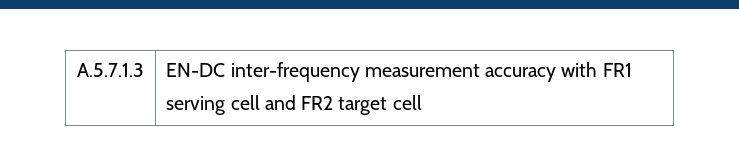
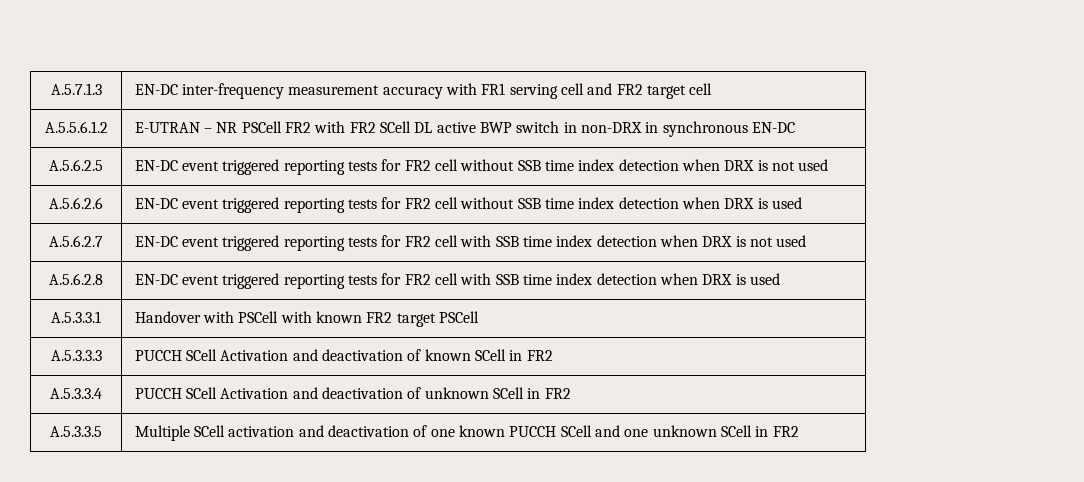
(422, 102) none -> [44,121,108,133] [134,121,795,137] [49,159,103,171] [134,159,829,175] [49,197,103,209] [134,197,802,213] [49,235,103,247] [134,235,807,251] [49,273,103,285] [134,273,780,289] [51,311,101,323] [134,311,480,327] [50,350,102,361] [134,349,553,361] [50,388,102,399] [134,387,571,399] [50,426,102,437] [134,425,799,441] // A.5.5.6.1.2 | E-UTRAN – NR PSCell FR2 with FR2 SCell DL active BWP switch in non-DRX in synchronous EN-DC // A.5.6.2.5 | EN-DC event triggered reporting tests for FR2 cell without SSB time index detection when DRX is not used // A.5.6.2.6 | EN-DC event triggered reporting tests for FR2 cell without SSB time index detection when DRX is used // A.5.6.2.7 | EN-DC event triggered reporting tests for FR2 cell with SSB time index detection when DRX is not used // A.5.6.2.8 | EN-DC event triggered reporting tests for FR2 cell with SSB time index detection when DRX is used // A.5.3.3.1 | Handover with PSCell with known FR2 target PSCell // A.5.3.3.3 | PUCCH SCell Activation and deactivation of known SCell in FR2 // A.5.3.3.4 | PUCCH SCell Activation and deactivation of unknown SCell in FR2 // A.5.3.3.5 | Multiple SCell activation and deactivation of one known PUCCH SCell and one unknown SCell in FR2

